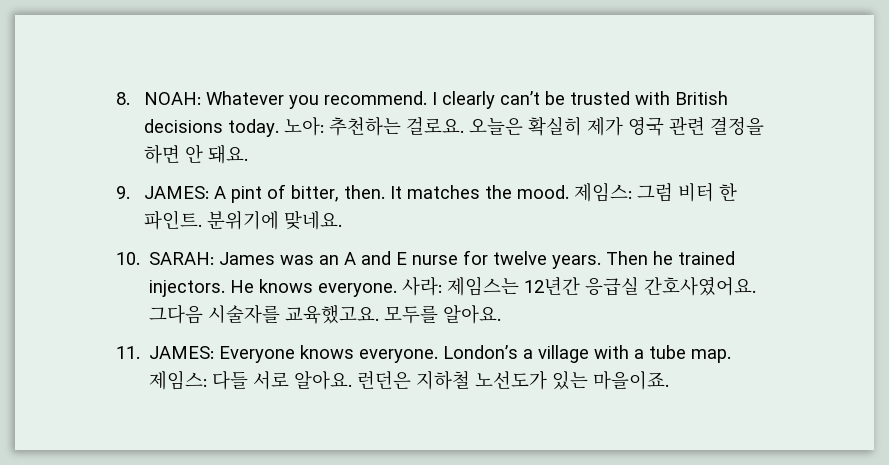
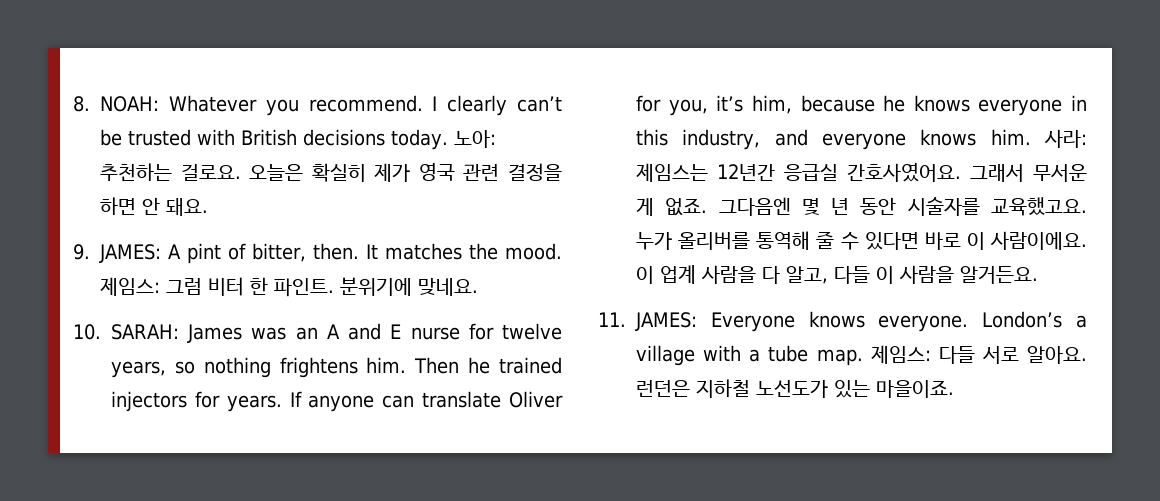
[552,251,736,269] [149,279,398,297] years. Then he trained injectors. He knows everyone. -> [111,357,562,378] [111,391,563,412] [636,95,1087,116] [636,129,1031,150] years, so nothing frightens him. Then he trained injectors for years. If anyone can translate Oliver for you, it’s him, because he knows everyone in this industry, and everyone knows him.
[149,304,502,324] 그다음 시술자를 교육했고요. 모두를 알아요. -> [970,164,1087,182] [636,197,1087,216] [636,231,1087,250] [636,265,1038,284] 그래서 무서운 게 없죠. 그다음엔 몇 년 동안 시술자를 교육했고요. 누가 올리버를 통역해 줄 수 있다면 바로 이 사람이에요. 이 업계 사람을 다 알고, 다들 이 사람을 알거든요.

